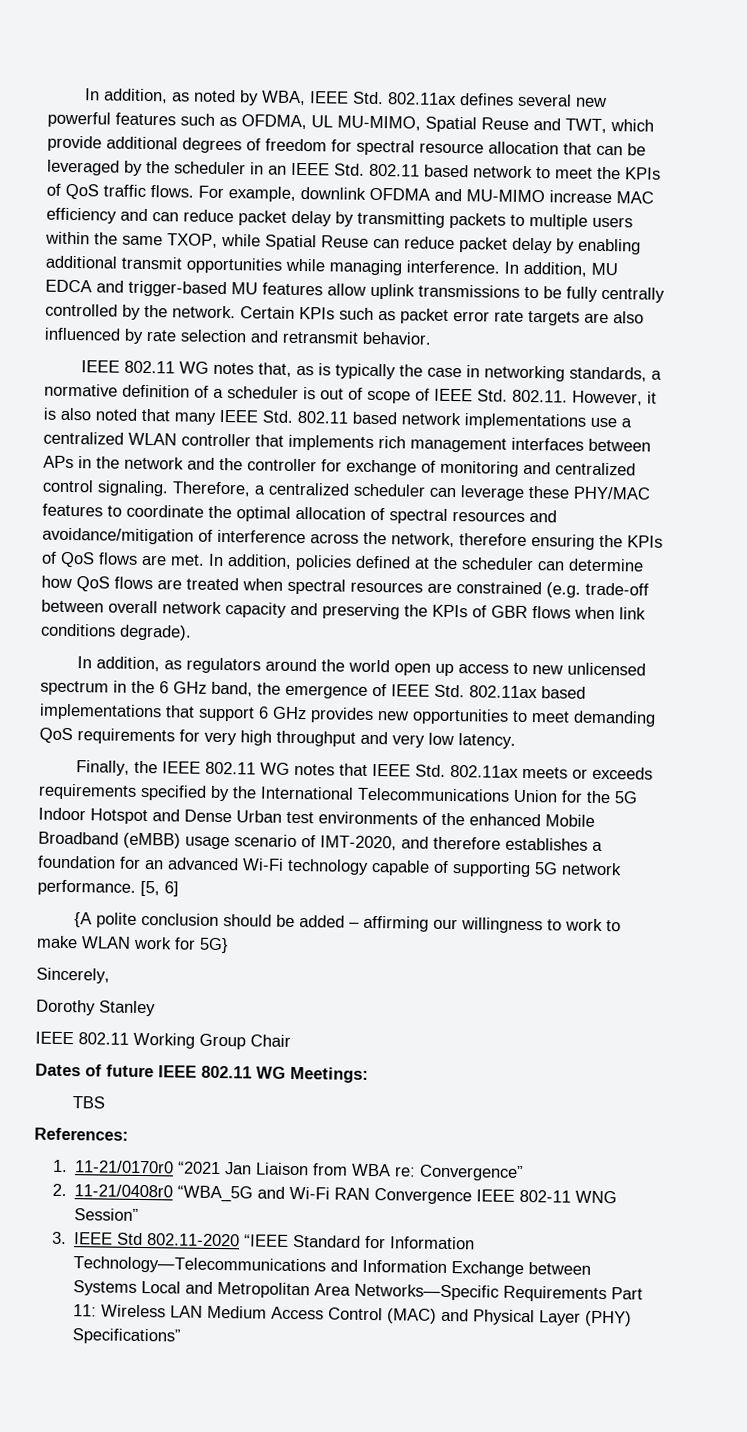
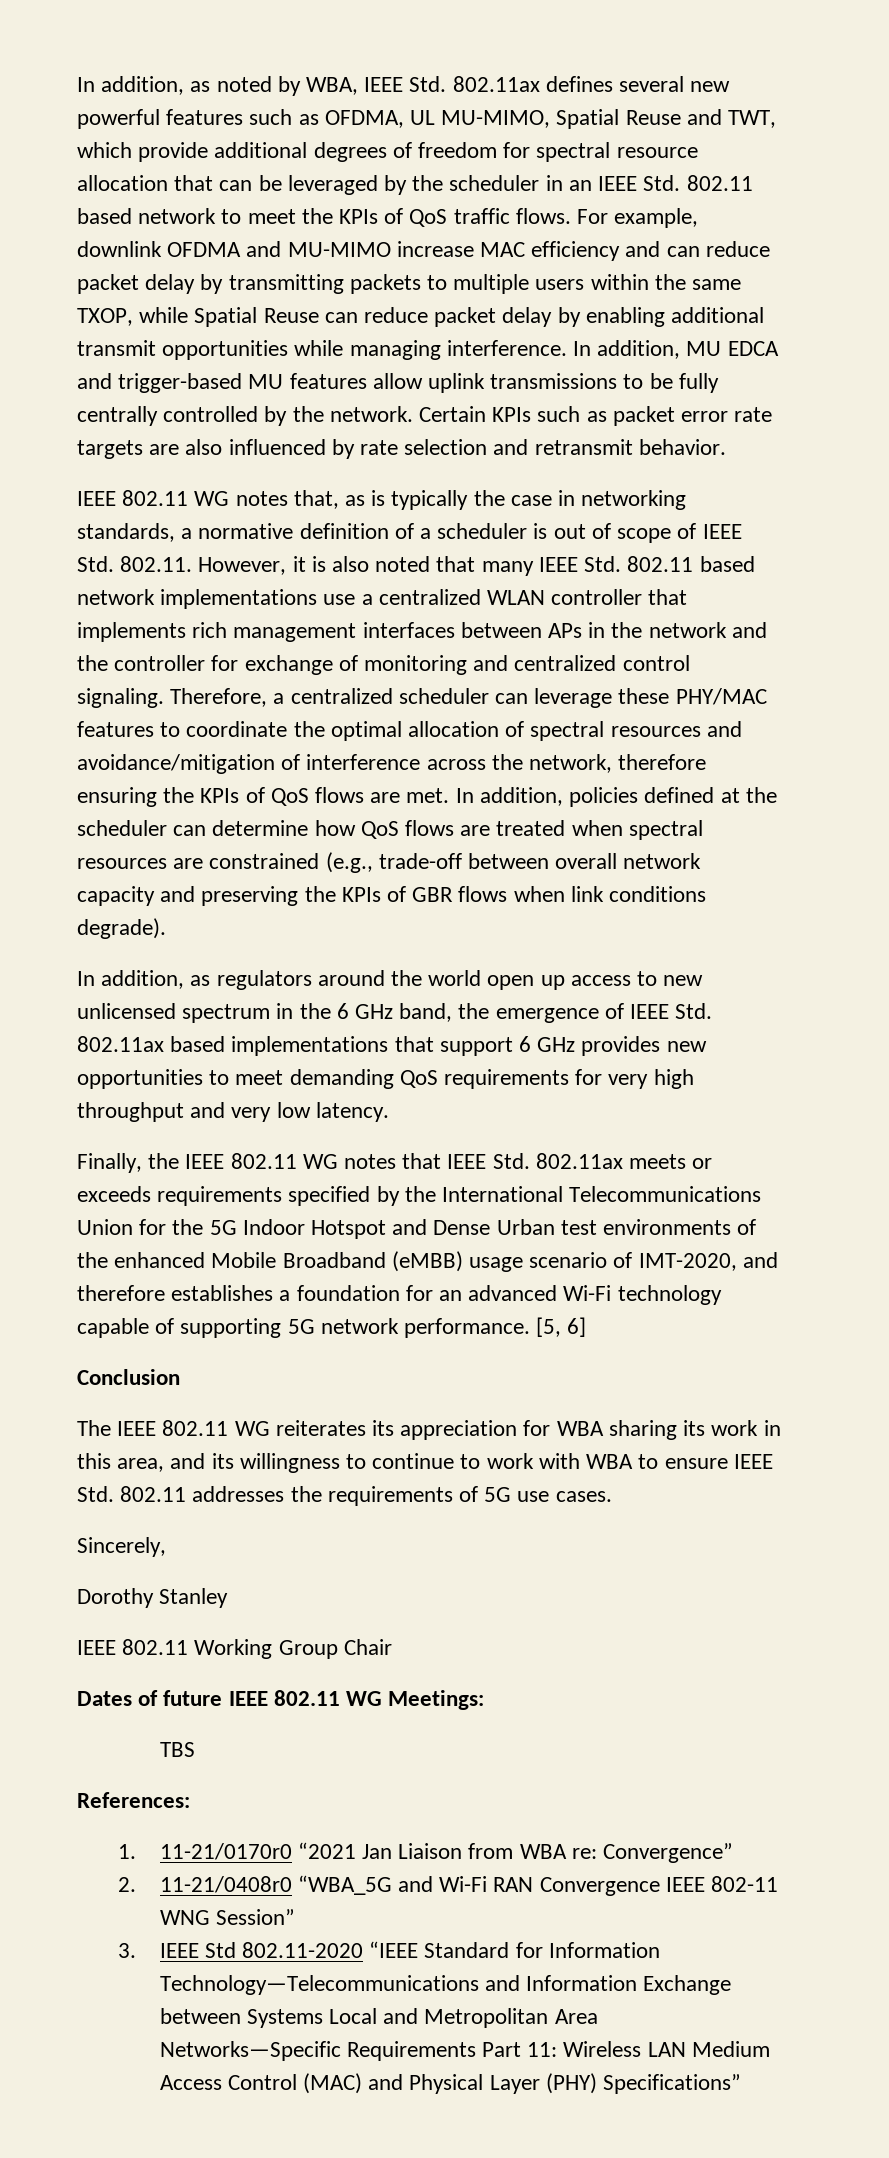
[546,582,581,598] (e.g. -> [325,852,373,873] (e.g.,
[73,912,621,934] [36,935,229,954] {A polite conclusion should be added – affirming our willingness to work to make WLAN work for 5G} -> [77,1369,180,1385] [77,1420,781,1440] [77,1453,773,1473] [77,1486,612,1506] Conclusion // The IEEE 802.11 WG reiterates its appreciation for WBA sharing its work in this area, and its willingness to continue to work with WBA to ensure IEEE Std. 802.11 addresses the requirements of 5G use cases.

